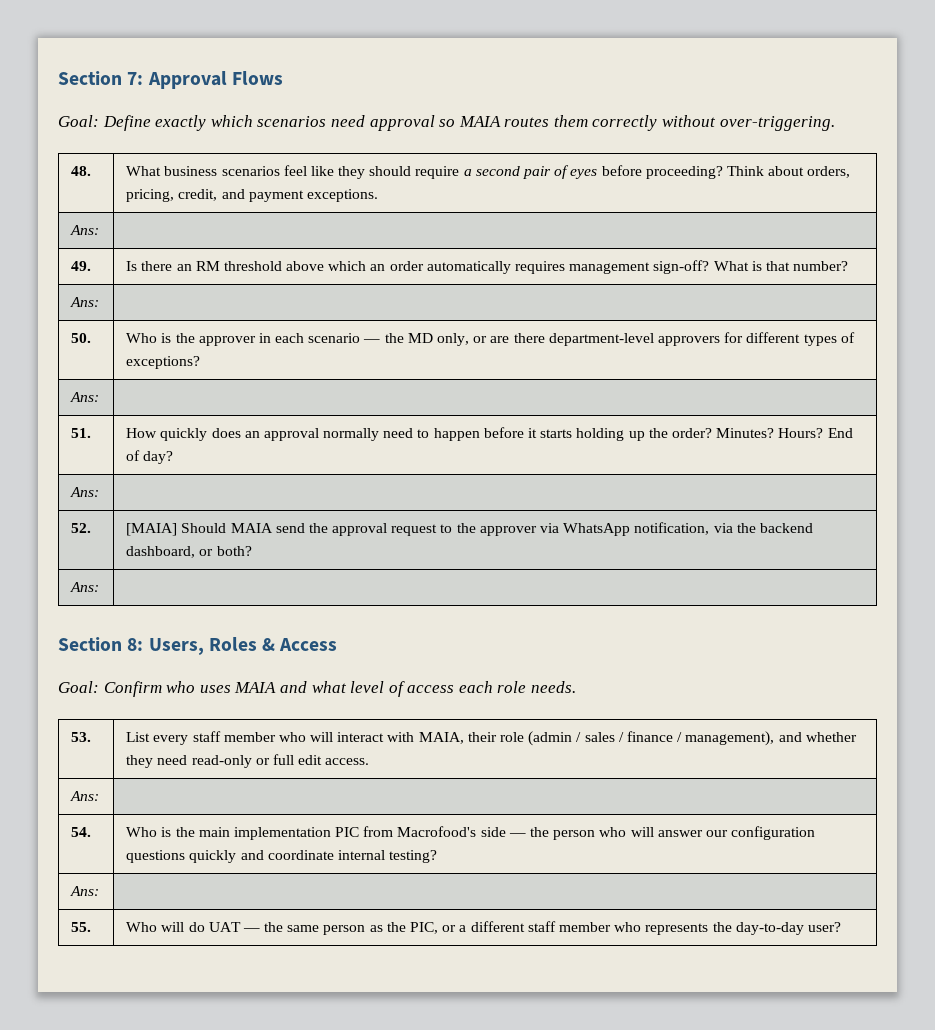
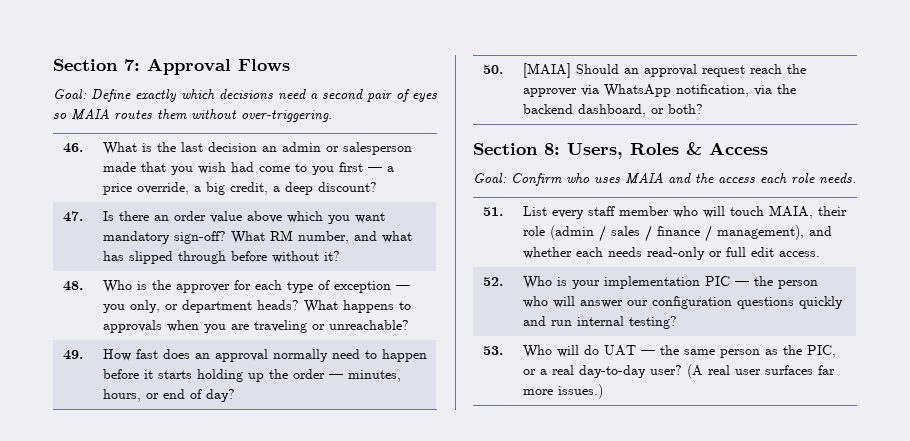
[257,115,835,131] [71,166,92,176] [126,165,460,179] scenarios need approval so MAIA routes them correctly without over-triggering. // 48. | What business scenarios feel like they should require -> [219,89,306,100] decisions need
[601,165,851,179] [126,189,378,202] [70,225,100,235] [71,261,92,271] [126,260,849,274] [70,297,100,307] [71,333,92,343] [126,332,855,346] [126,356,201,369] [70,392,100,402] [71,428,92,438] before proceeding? Think about orders, pricing, credit, and payment exceptions. // Ans: | // 49. | Is there an RM threshold above which an order automatically requires management sign-off? What is that number? // Ans: | // 50. | Who is the approver in each scenario — the MD only, or are there department-level approvers for different types of exceptions? // Ans: | // 51. -> [53,109,332,122] [62,143,83,153] [102,142,412,155] [102,162,394,175] [102,182,377,195] [62,211,83,222] [102,211,385,224] [102,230,412,244] [102,251,340,264] [62,281,83,291] [102,280,410,293] [102,300,411,313] [102,320,409,333] [62,350,83,360] so MAIA routes them without over-triggering. // 46. | What is the last decision an admin or salesperson made that you wish had come to you first — a price override, a big credit, a deep discount? // 47. | Is there an order value above which you want mandatory sign-off? What RM number, and what has slipped through before without it? // 48. | Who is the approver for each type of exception — you only, or department heads? What happens to approvals when you are traveling or unreachable? // 49.
[160,428,208,441] quickly -> [135,349,158,359] fast
[671,428,853,438] order? Minutes? Hours? End -> [292,369,401,382] [102,389,185,402] order — minutes, hours, or end
[70,487,100,497] [71,523,92,533] Ans: | // 52. -> [482,65,503,74] 50.
[230,523,328,533] MAIA send the -> [623,68,639,74] an
[440,524,453,533] to -> [749,64,782,74] reach
[70,582,100,592] // Ans: | -> (703, 109) none
[311,681,405,697] what level of -> [695,173,714,183] the
[71,732,92,742] 53. -> [482,207,503,216] 51.
[337,732,415,742] interact with -> [729,206,764,216] touch
[126,755,188,768] they need -> [575,247,642,257] each needs
[70,791,100,801] [71,827,92,837] [126,826,506,840] Ans: | // 54. | Who is the main implementation PIC from Macrofood's side -> [482,277,503,286] [522,276,730,289] 52. | Who is your implementation PIC
[267,850,334,860] coordinate -> [550,320,572,326] run
[70,886,100,896] [71,922,92,932] Ans: | // 55. -> [482,346,503,355] 53.
[470,921,841,935] different staff member who represents the day-to-day user? -> [551,364,835,379] [522,384,603,399] real day-to-day user? (A real user surfaces far more issues.)

